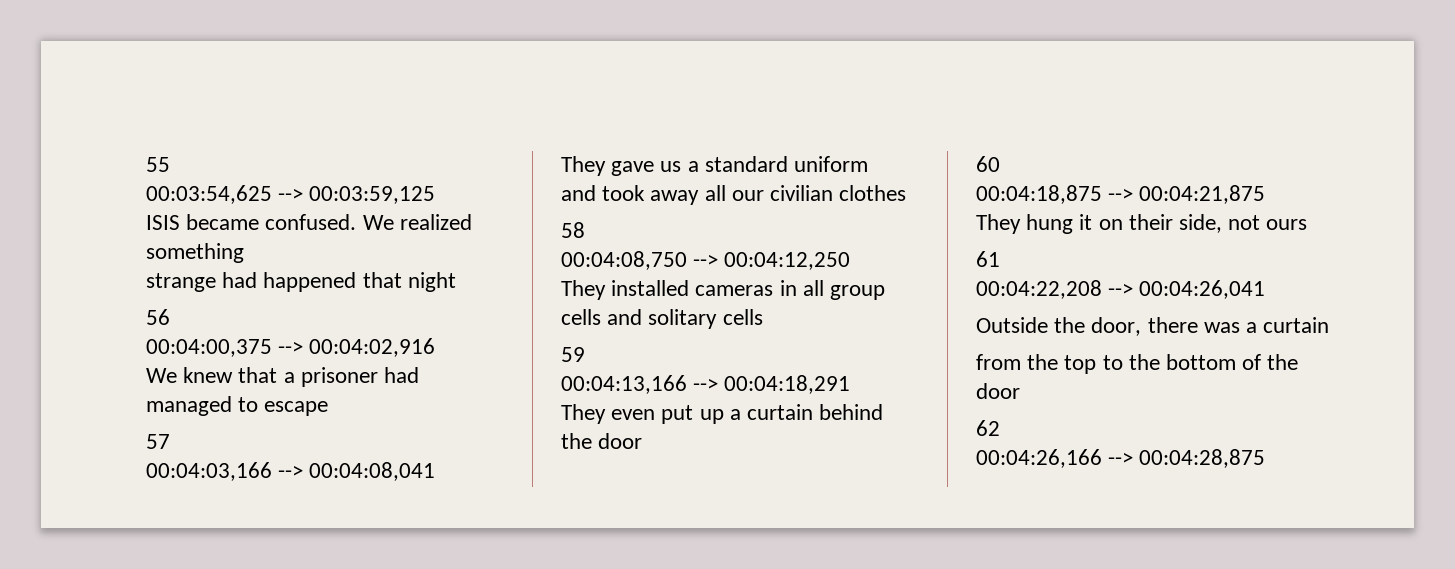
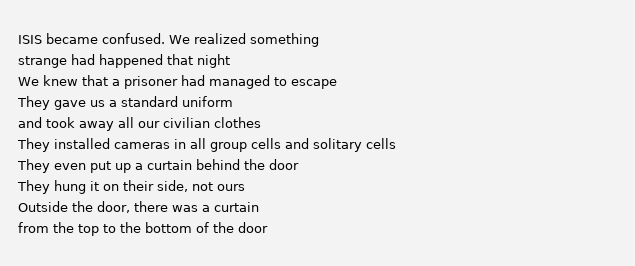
[146,157,170,172] [146,185,436,204] 55 // 00:03:54,625 --> 00:03:59,125 // -> (18, 39) none
[146,309,170,325] [146,338,436,357] // 56 // 00:04:00,375 --> 00:04:02,916 -> (230, 61) none
[146,434,170,449] [146,462,436,481] // 57 // 00:04:03,166 --> 00:04:08,041 -> (337, 84) none
[561,222,585,238] [561,251,851,270] // 58 // 00:04:08,750 --> 00:04:12,250 -> (261, 122) none
[561,347,585,362] [561,375,851,394] // 59 // 00:04:13,166 --> 00:04:18,291 -> (396, 143) none
[976,156,1000,172] [976,185,1266,204] // 60 // 00:04:18,875 --> 00:04:21,875 -> (299, 164) none
[976,251,1000,267] [976,280,1266,299] // 61 // 00:04:22,208 --> 00:04:26,041 -> (245, 187) none
[976,420,1000,436] [976,449,1266,468] // 62 // 00:04:26,166 --> 00:04:28,875 -> (268, 227) none

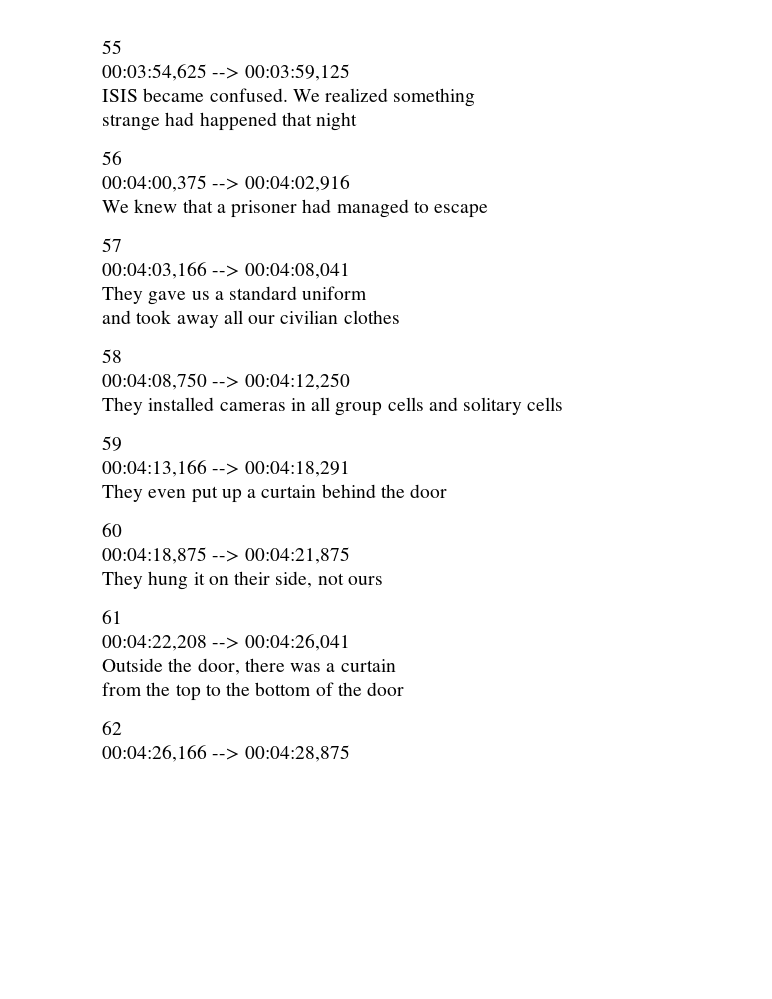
(18, 39) none -> [102,40,122,54] [102,64,350,81] 55 // 00:03:54,625 --> 00:03:59,125 //
(230, 61) none -> [102,151,122,165] [102,175,350,192] // 56 // 00:04:00,375 --> 00:04:02,916
(337, 84) none -> [102,238,122,252] [102,262,350,279] // 57 // 00:04:03,166 --> 00:04:08,041
(261, 122) none -> [102,349,122,363] [102,373,350,390] // 58 // 00:04:08,750 --> 00:04:12,250
(396, 143) none -> [102,436,122,451] [102,460,350,477] // 59 // 00:04:13,166 --> 00:04:18,291
(299, 164) none -> [102,523,122,537] [102,547,350,564] // 60 // 00:04:18,875 --> 00:04:21,875
(245, 187) none -> [102,610,122,624] [102,634,350,651] // 61 // 00:04:22,208 --> 00:04:26,041
(268, 227) none -> [102,721,122,735] [102,745,350,762] // 62 // 00:04:26,166 --> 00:04:28,875

